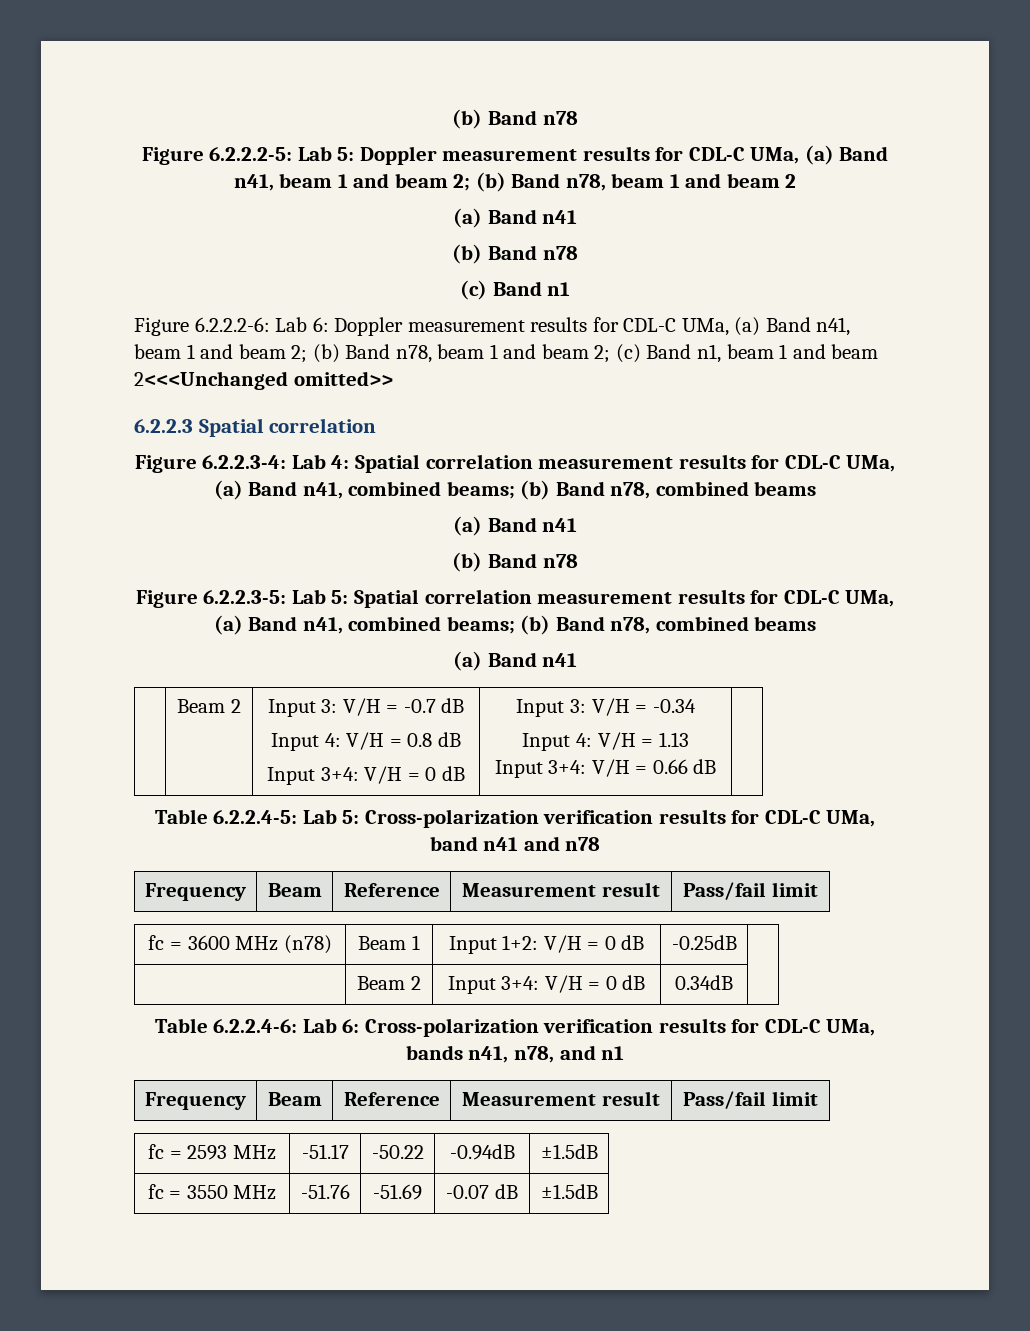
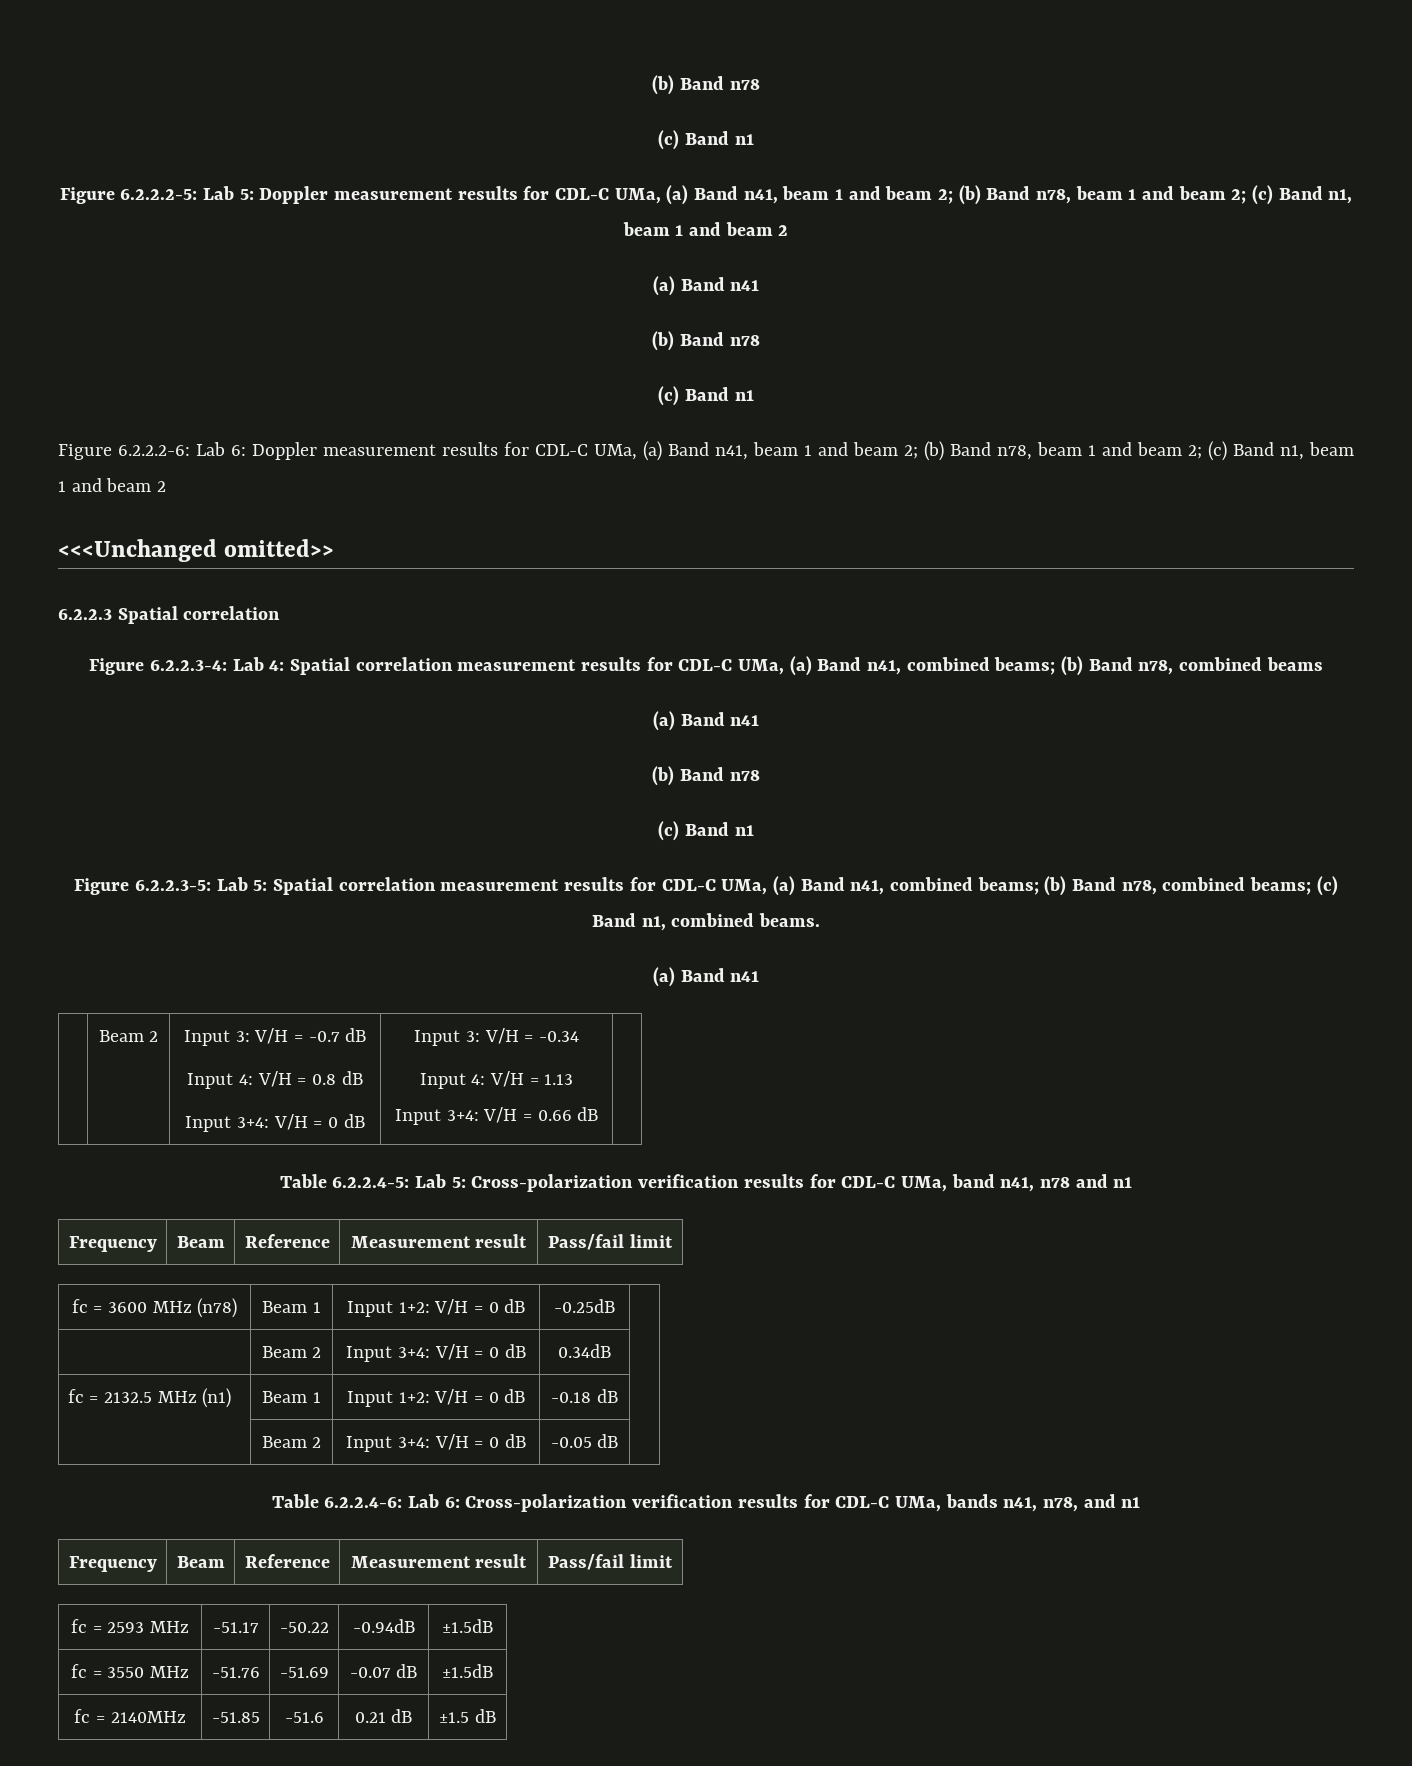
[452,109,578,129] (b) Band n78 -> [652,75,760,95] [658,130,754,150] (b) Band n78 // (c) Band n1
(780, 180) none -> [1231,185,1353,205] [622,222,773,236] 2; (c) Band n1, beam 1 and beam
[134,371,288,390] 2<<<Unchanged -> [157,481,167,492] [58,539,217,562] 2 // <<<Unchanged
(578, 561) none -> [658,821,754,841] // (c) Band n1
[754,616,817,631] beams -> [1249,876,1338,896] [591,913,821,931] beams; (c) Band n1, combined beams.
[483,836,601,851] n41 and n78 -> [1000,1174,1133,1192] n41, n78 and n1
(733, 982) none -> [67,1388,232,1408] [262,1391,321,1403] [346,1389,526,1407] [551,1389,618,1403] [261,1436,322,1448] [346,1434,526,1452] [550,1434,619,1448] // fc = 2132.5 MHz (n1) | Beam 1 | Input 1+2: V/H = 0 dB | -0.18 dB | // | Beam 2 | Input 3+4: V/H = 0 dB | -0.05 dB |
(598, 1191) none -> [74,1709,186,1723] [211,1712,260,1723] [284,1712,324,1723] [354,1709,413,1723] [439,1709,496,1723] // fc = 2140MHz | -51.85 | -51.6 | 0.21 dB | ±1.5 dB

